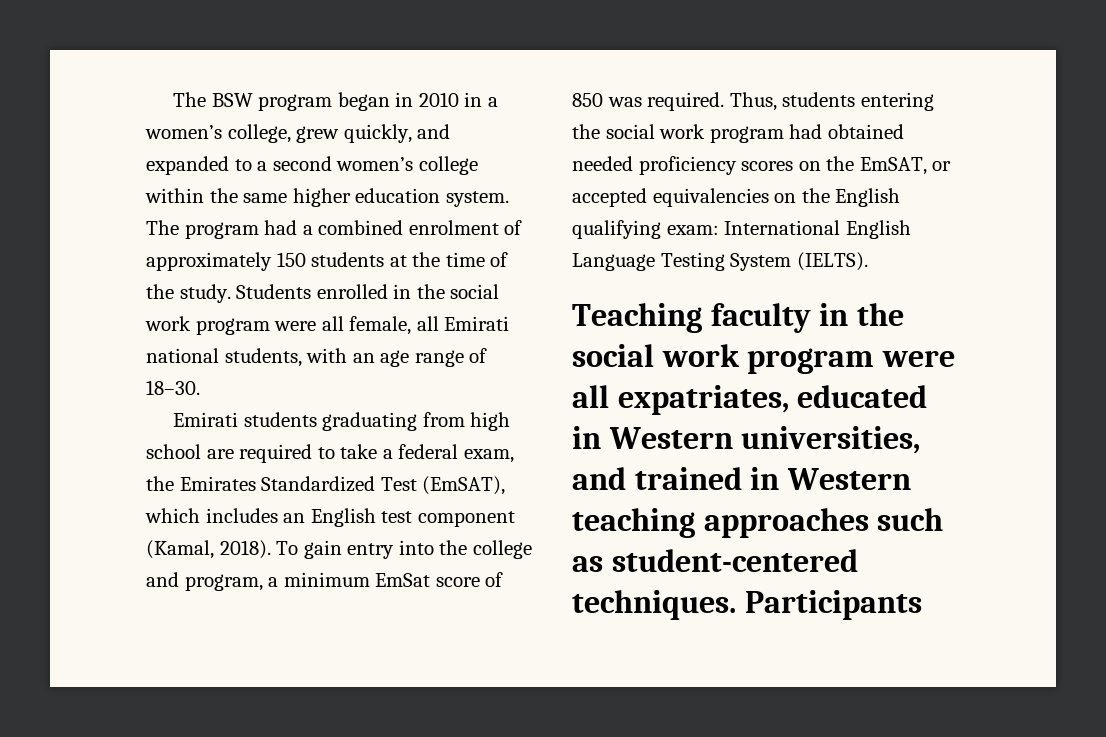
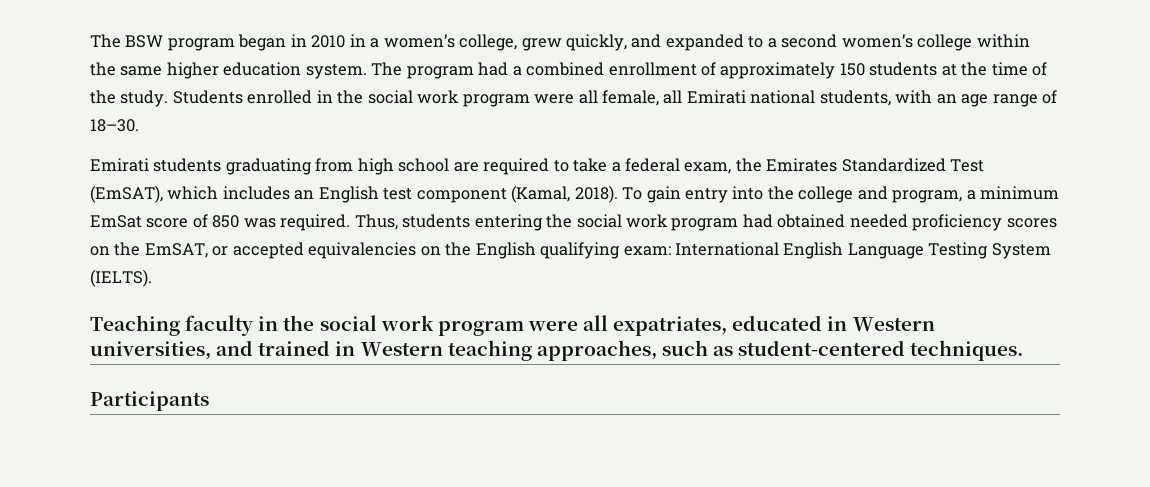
[408,220,499,235] enrolment -> [608,62,697,76] enrollment
[703,508,869,538] approaches -> [536,340,657,361] approaches,
(736, 605) none -> (1024, 350) //

